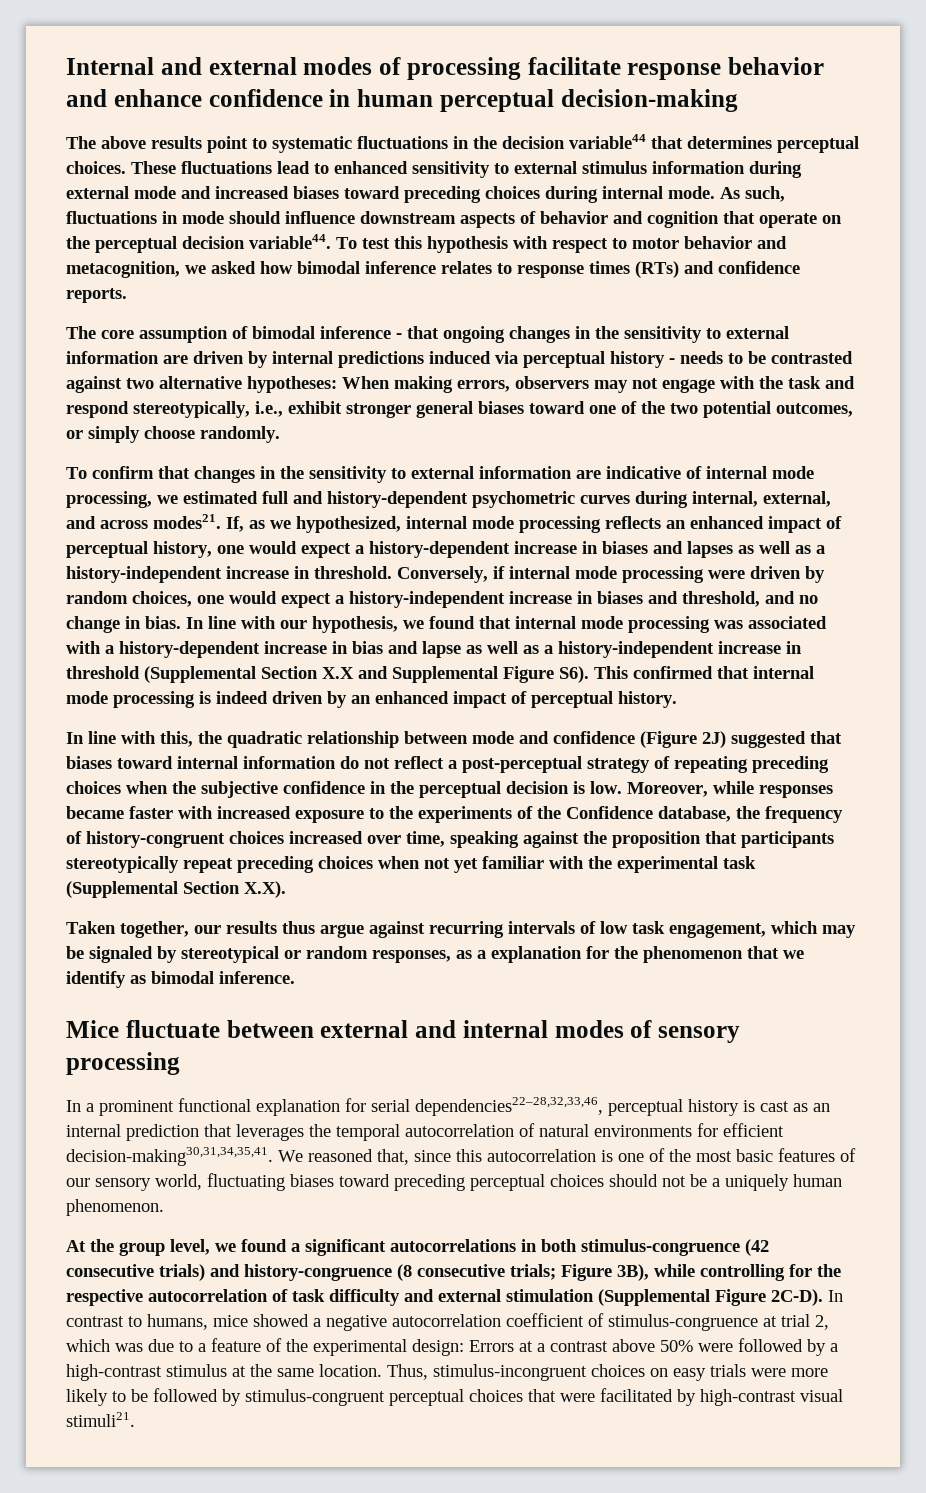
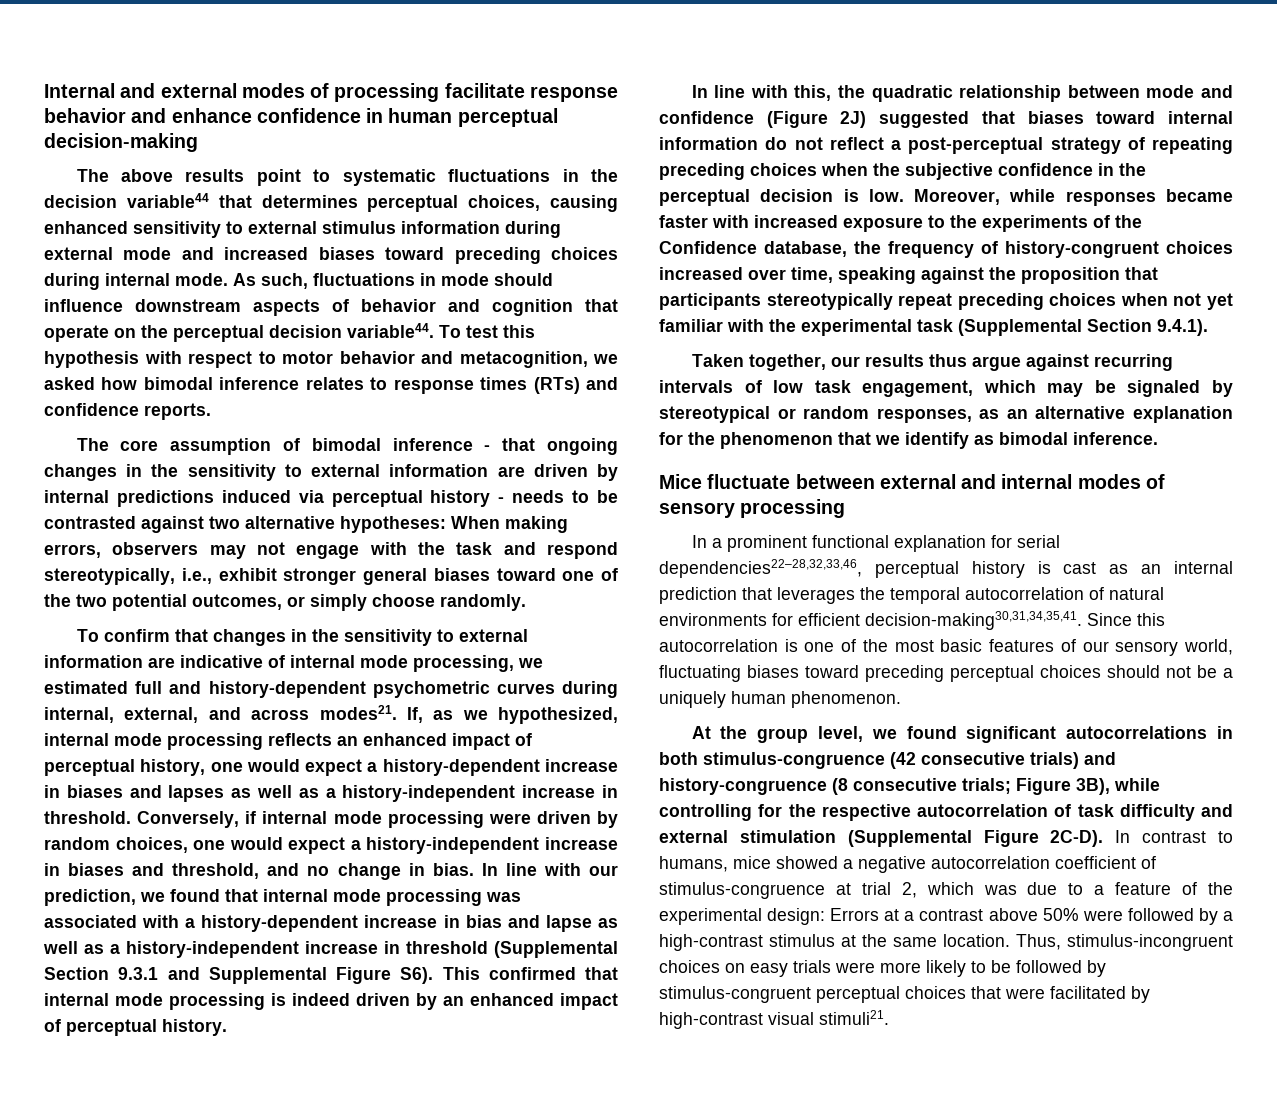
[66,161,329,174] choices. These fluctuations lead to -> [468,195,618,212] choices, causing
[312,616,398,633] hypothesis, -> [44,889,136,906] prediction,
[322,667,354,679] X.X -> [118,967,159,980] 9.3.1
[244,881,286,898] X.X). -> [1157,319,1208,336] 9.4.1).
[477,950,486,959] a -> [1006,406,1126,419] an alternative
[278,1149,451,1165] We reasoned that, since -> [1087,613,1132,626] Since
[291,1243,300,1252] a -> (957, 732) none

